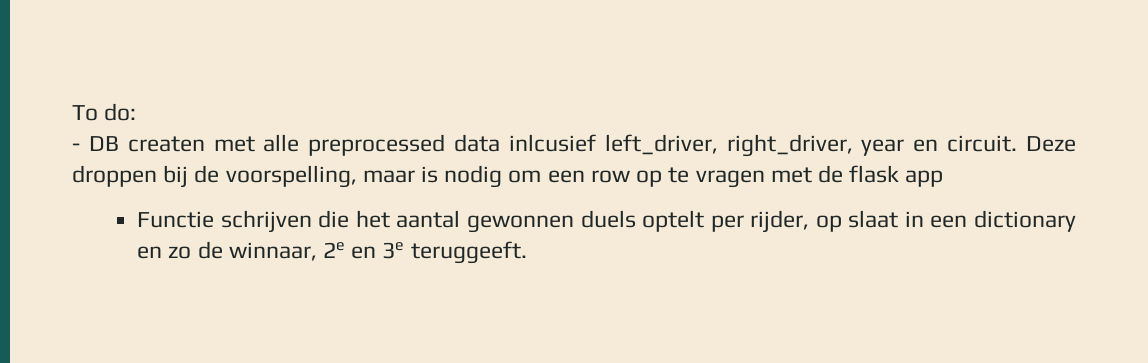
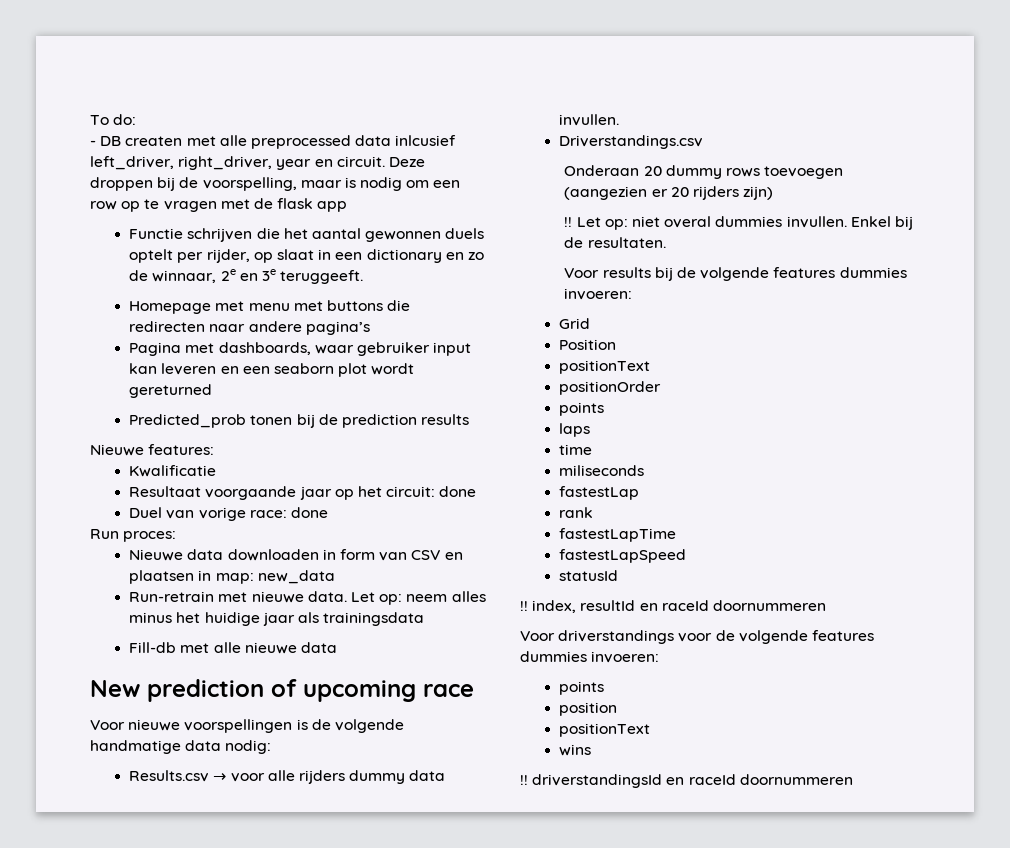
(527, 252) none -> [129,300,411,314] [129,321,370,335] [129,342,472,356] [129,363,415,377] [129,384,213,398] [129,414,470,428] [90,444,215,456] [129,465,217,477] [129,486,477,500] [129,507,329,521] [90,529,177,542] [129,549,463,561] [129,570,335,584] [129,591,486,605] [129,612,425,626] [129,642,338,654] [90,679,474,702] [90,719,404,733] [90,740,272,754] [129,770,446,784] [559,114,620,126] [559,135,704,149] [564,165,844,179] [564,186,774,200] [564,216,913,230] [564,237,666,248] [564,267,907,281] [564,288,633,300] [559,318,591,329] [559,339,617,350] [559,360,651,374] [559,381,662,395] [559,402,605,416] [559,423,591,437] [559,444,593,455] [559,465,645,476] [559,486,640,500] [559,507,594,518] [559,528,677,542] [559,549,687,563] [559,570,619,581] [520,600,826,613] [520,630,874,644] [520,651,660,663] [559,681,605,695] [559,702,618,716] [559,723,651,737] [559,744,592,756] [520,774,853,788] // Homepage met menu met buttons die redirecten naar andere pagina’s // Pagina met dashboards, waar gebruiker input kan leveren en een seaborn plot wordt gereturned // Predicted_prob tonen bij de prediction results // Nieuwe features: // Kwalificatie // Resultaat voorgaande jaar op het circuit: done // Duel van vorige race: done // Run proces: // Nieuwe data downloaden in form van CSV en plaatsen in map: new_data // Run-retrain met nieuwe data. Let op: neem alles minus het huidige jaar als trainingsdata // Fill-db met alle nieuwe data // New prediction of upcoming race // Voor nieuwe voorspellingen is de volgende handmatige data nodig: // Results.csv → voor alle rijders dummy data invullen. // Driverstandings.csv // Onderaan 20 dummy rows toevoegen (aangezien er 20 rijders zijn) // !! Let op: niet overal dummies invullen. Enkel bij de resultaten. // Voor results bij de volgende features dummies invoeren: // Grid // Position // positionText // positionOrder // points // laps // time // miliseconds // fastestLap // rank // fastestLapTime // fastestLapSpeed // statusId // !! index, resultId en raceId doornummeren // Voor driverstandings voor de volgende features dummies invoeren: // points // position // positionText // wins // !! driverstandingsId en raceId doornummeren

